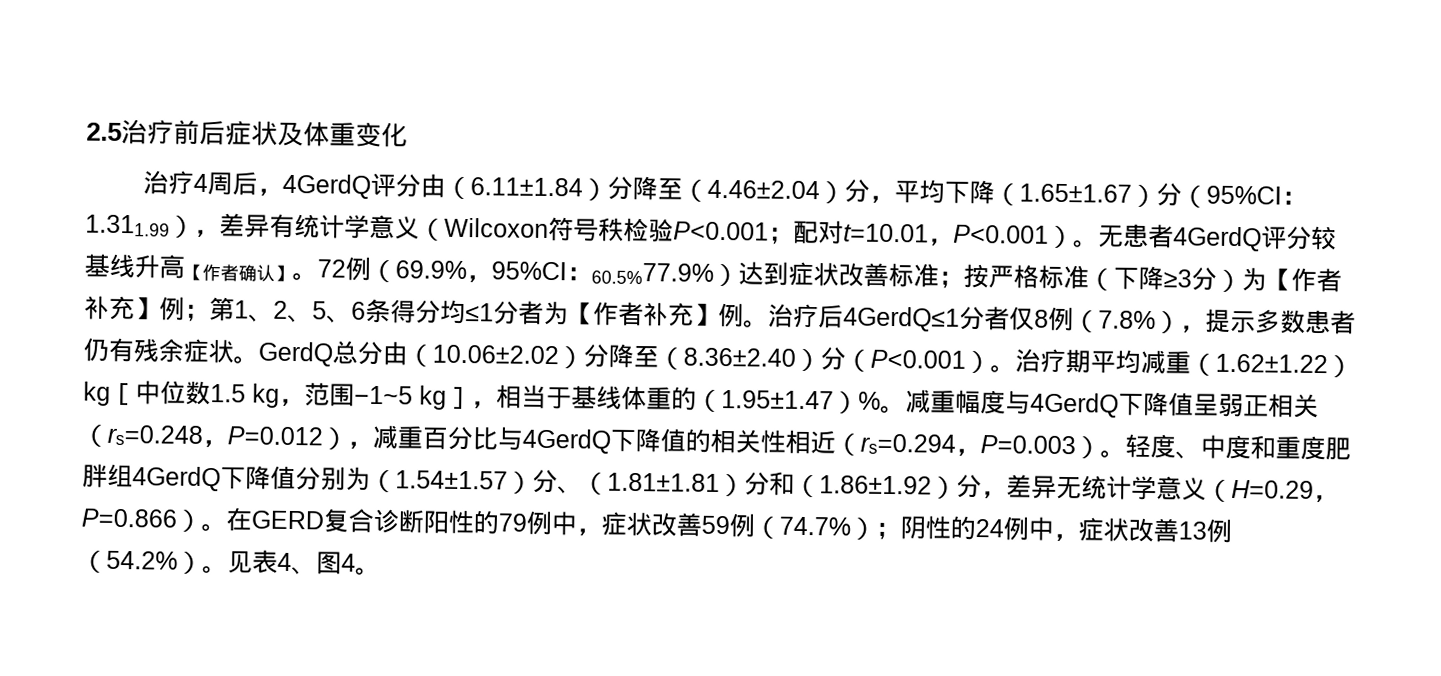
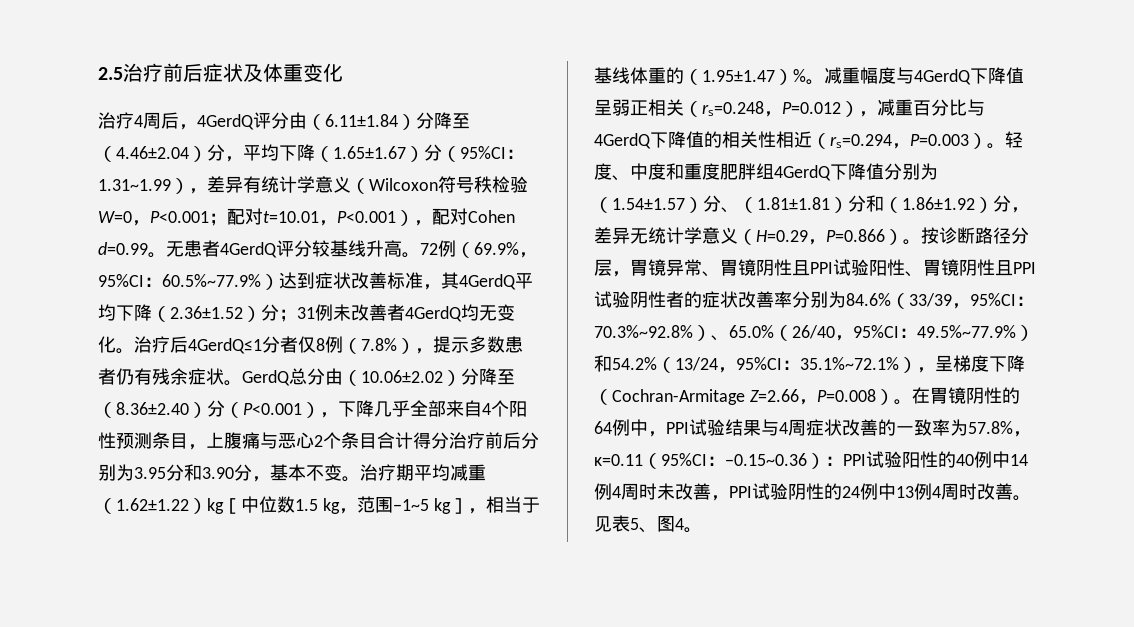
[85,214,170,237] 1.311.99 -> [98,179,171,191] 1.31~1.99
(674, 231) none -> [98,211,150,226] W=0，
(1074, 237) none -> [414,208,515,226] [98,242,148,255] ，配对Cohen d=0.99
[184,263,293,282] 【作者确认】 -> (402, 248) none
[591,262,714,285] 60.5%77.9% -> [162,274,261,287] 60.5%~77.9%
[938,263,1342,293] [84,295,744,328] ；按严格标准（下降≥3分）为【作者补充】例；第1、2、5、6条得分均≤1分者为【作者补充】例 -> [423,272,533,290] [98,304,515,322] [98,336,116,353] ，其4GerdQ平均下降（2.36±1.52）分；31例未改善者4GerdQ均无变化
(991, 362) none -> [320,400,527,418] [98,432,539,450] [98,464,342,482] ，下降几乎全部来自4个阳性预测条目，上腹痛与恶心2个条目合计得分治疗前后分别为3.95分和3.90分，基本不变
[226,507,1232,543] [81,549,292,574] 在GERD复合诊断阳性的79例中，症状改善59例（74.7%）；阴性的24例中，症状改善13例（54.2%）。见表4 -> [921,227,1029,244] [594,259,1036,277] [594,291,1034,309] [594,325,1034,341] [594,355,1025,373] [594,387,1020,405] [594,419,1031,437] [594,451,1028,469] [594,483,1031,501] [594,515,639,532] 按诊断路径分层，胃镜异常、胃镜阴性且PPI试验阳性、胃镜阴性且PPI试验阴性者的症状改善率分别为84.6%（33/39，95%CI：70.3%~92.8%）、65.0%（26/40，95%CI：49.5%~77.9%）和54.2%（13/24，95%CI：35.1%~72.1%），呈梯度下降（Cochran-Armitage Z=2.66，P=0.008）。在胃镜阴性的64例中，PPI试验结果与4周症状改善的一致率为57.8%，κ=0.11（95%CI：−0.15~0.36）：PPI试验阳性的40例中14例4周时未改善，PPI试验阴性的24例中13例4周时改善。见表5

